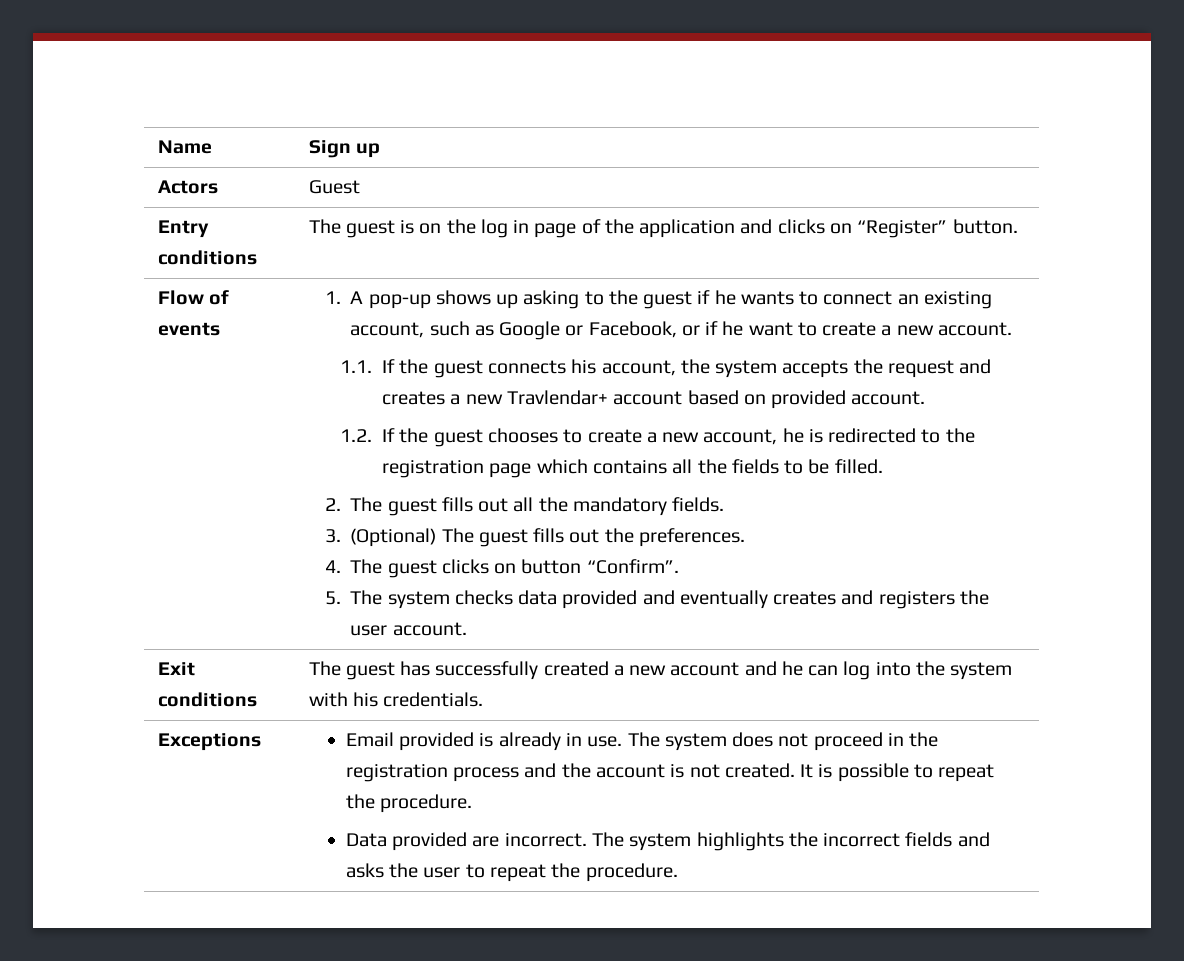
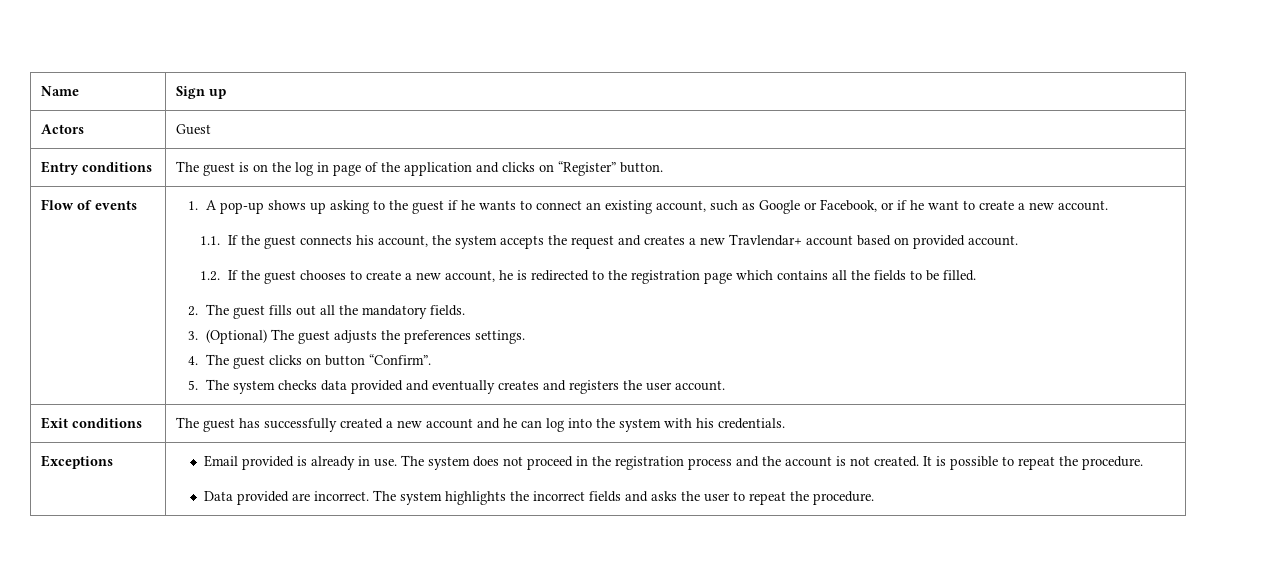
[533,528,745,547] fills out the preferences. -> [333,330,525,344] adjusts the preferences settings.

